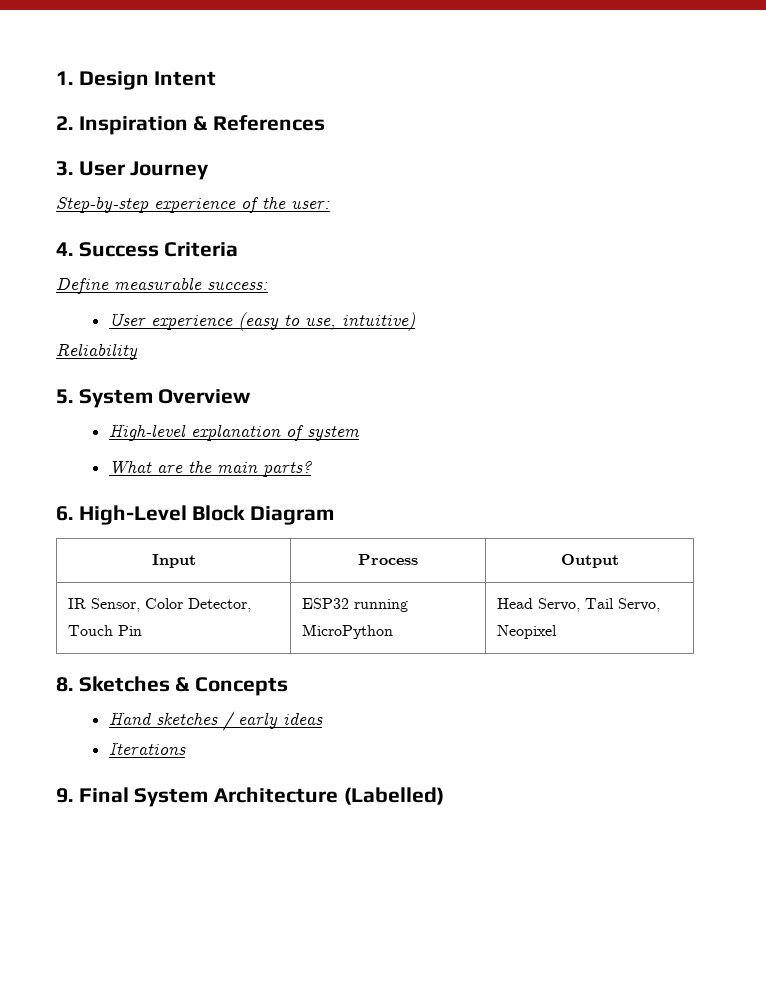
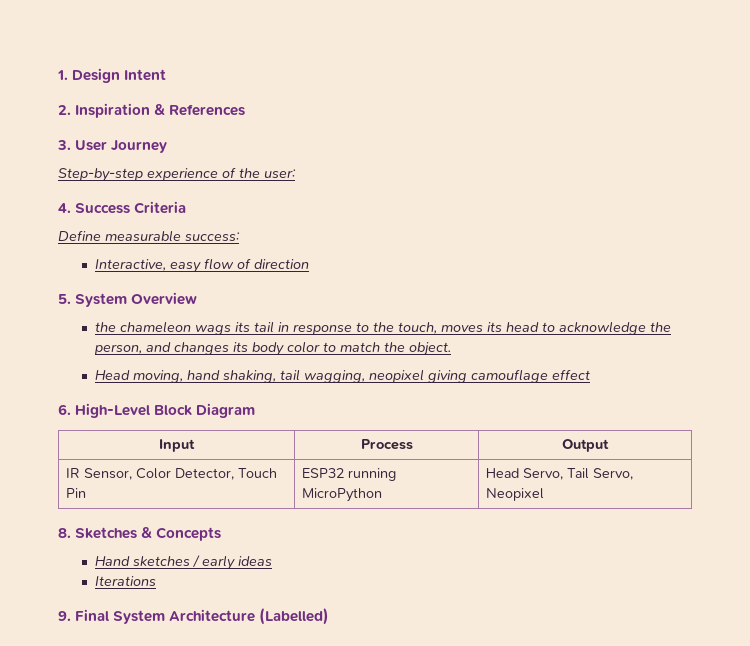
[108,312,415,331] [56,343,138,360] [56,389,252,408] [108,424,360,441] [108,460,312,477] User experience (easy to use, intuitive) // Reliability // 5. System Overview // High-level explanation of system // What are the main parts? -> [94,258,309,273] [58,292,198,307] [94,321,671,335] [93,341,451,356] [94,369,590,383] Interactive, easy flow of direction // 5. System Overview // the chameleon wags its tail in response to the touch, moves its head to acknowledge the person, and changes its body color to match the object. // Head moving, hand shaking, tail wagging, neopixel giving camouflage effect

